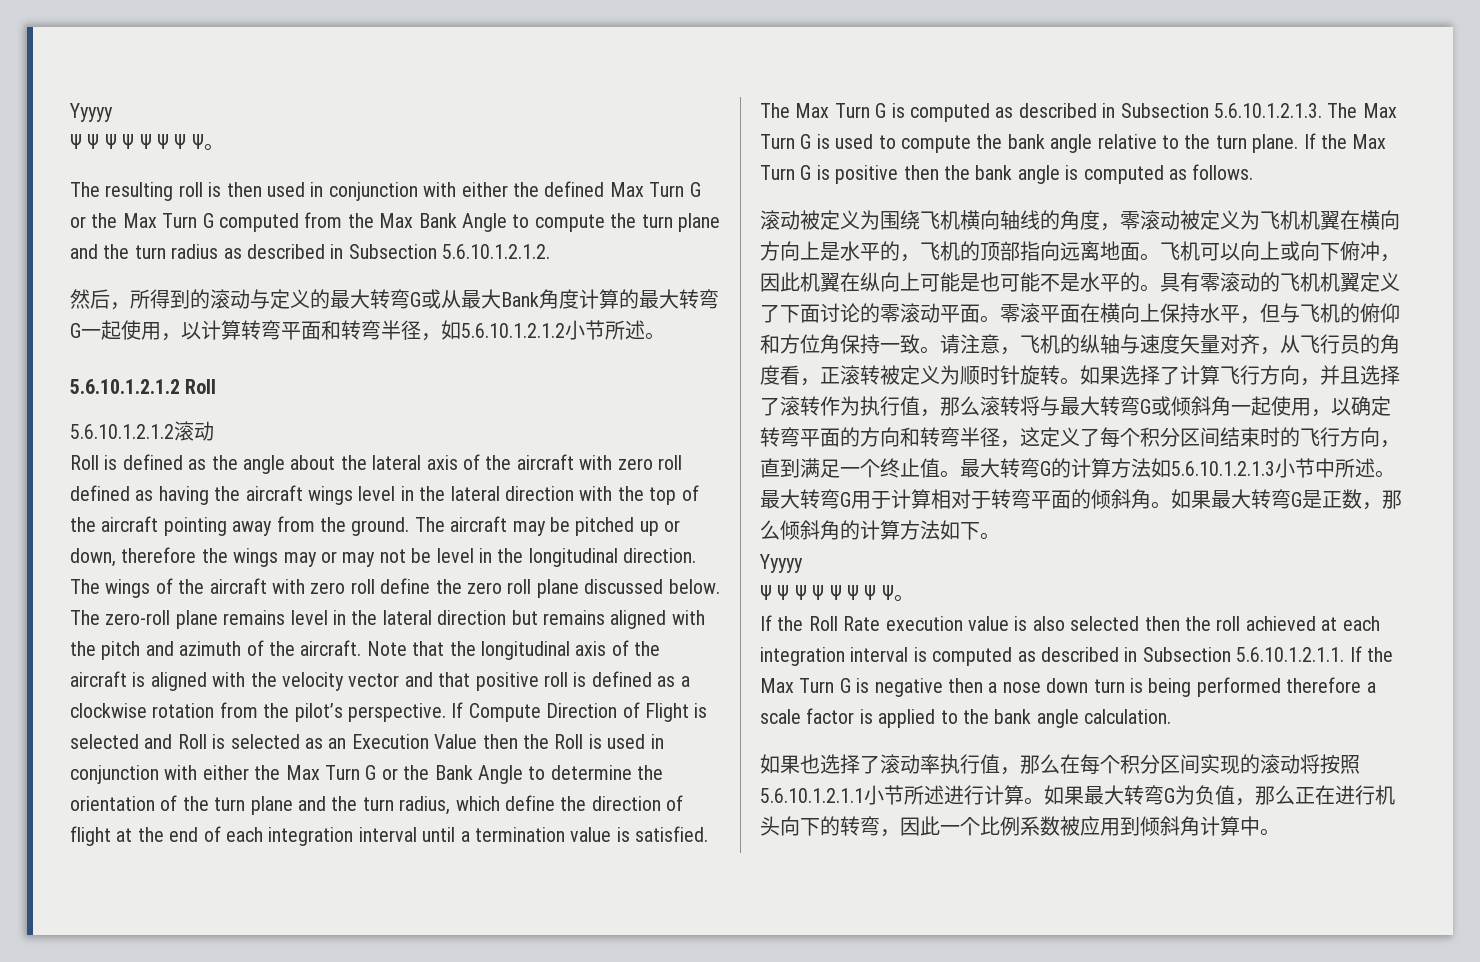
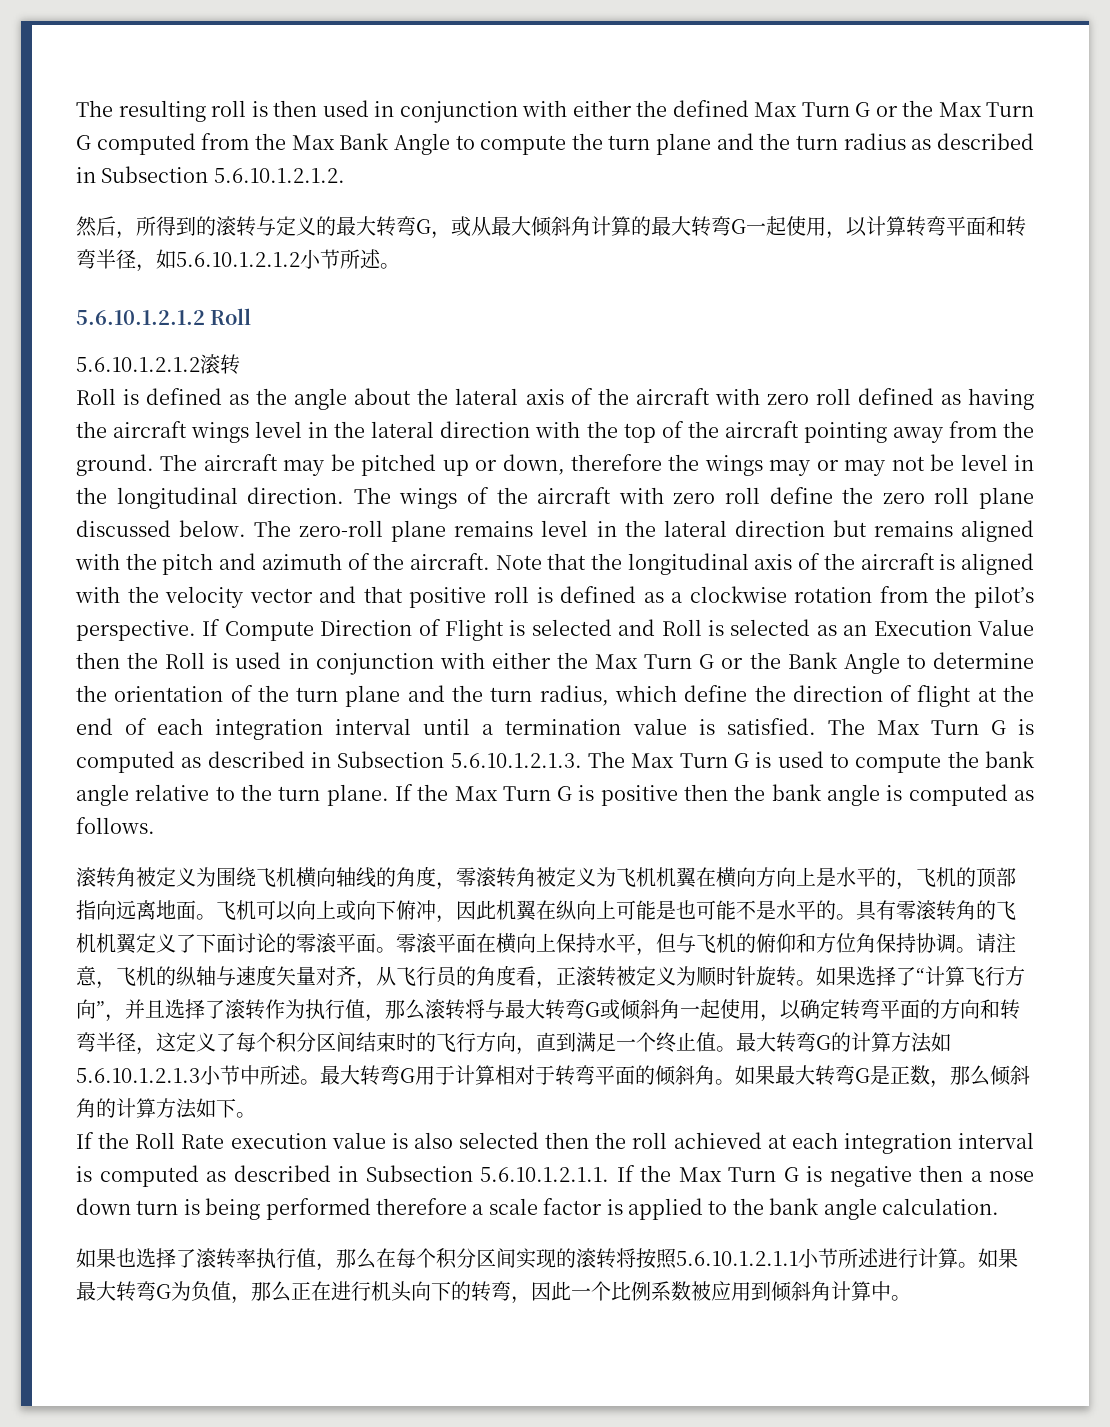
[69,103,113,122] [70,134,224,151] Yyyyy // Ψ Ψ Ψ Ψ Ψ Ψ Ψ Ψ。 // -> (76, 108) none
[230,289,250,309] 动 -> [236,216,256,237] 转
(421, 299) none -> [431,231,451,239] ，
[501,289,579,309] Bank角度 -> [531,216,591,237] 倾斜角
[194,421,214,441] 动 -> [220,354,240,375] 转
[780,210,800,230] 动 -> [96,867,136,888] 转角
[1160,210,1180,230] 动 -> [496,867,536,888] 转角
[1240,272,1260,292] 动 -> [936,900,976,921] 转角
[920,303,940,323] 动 -> (336, 943) none
[880,334,920,354] 一致 -> [916,933,956,953] 协调
(1180, 375) none -> [916,968,925,984] “
(1300, 375) none -> [96,1001,105,1017] ”
[759,554,803,573] [760,585,914,602] // Yyyyy // Ψ Ψ Ψ Ψ Ψ Ψ Ψ Ψ。 -> (256, 1115) none
[900,754,920,774] 动 -> [216,1248,236,1269] 转
[1280,754,1300,774] 动 -> [596,1248,616,1269] 转

